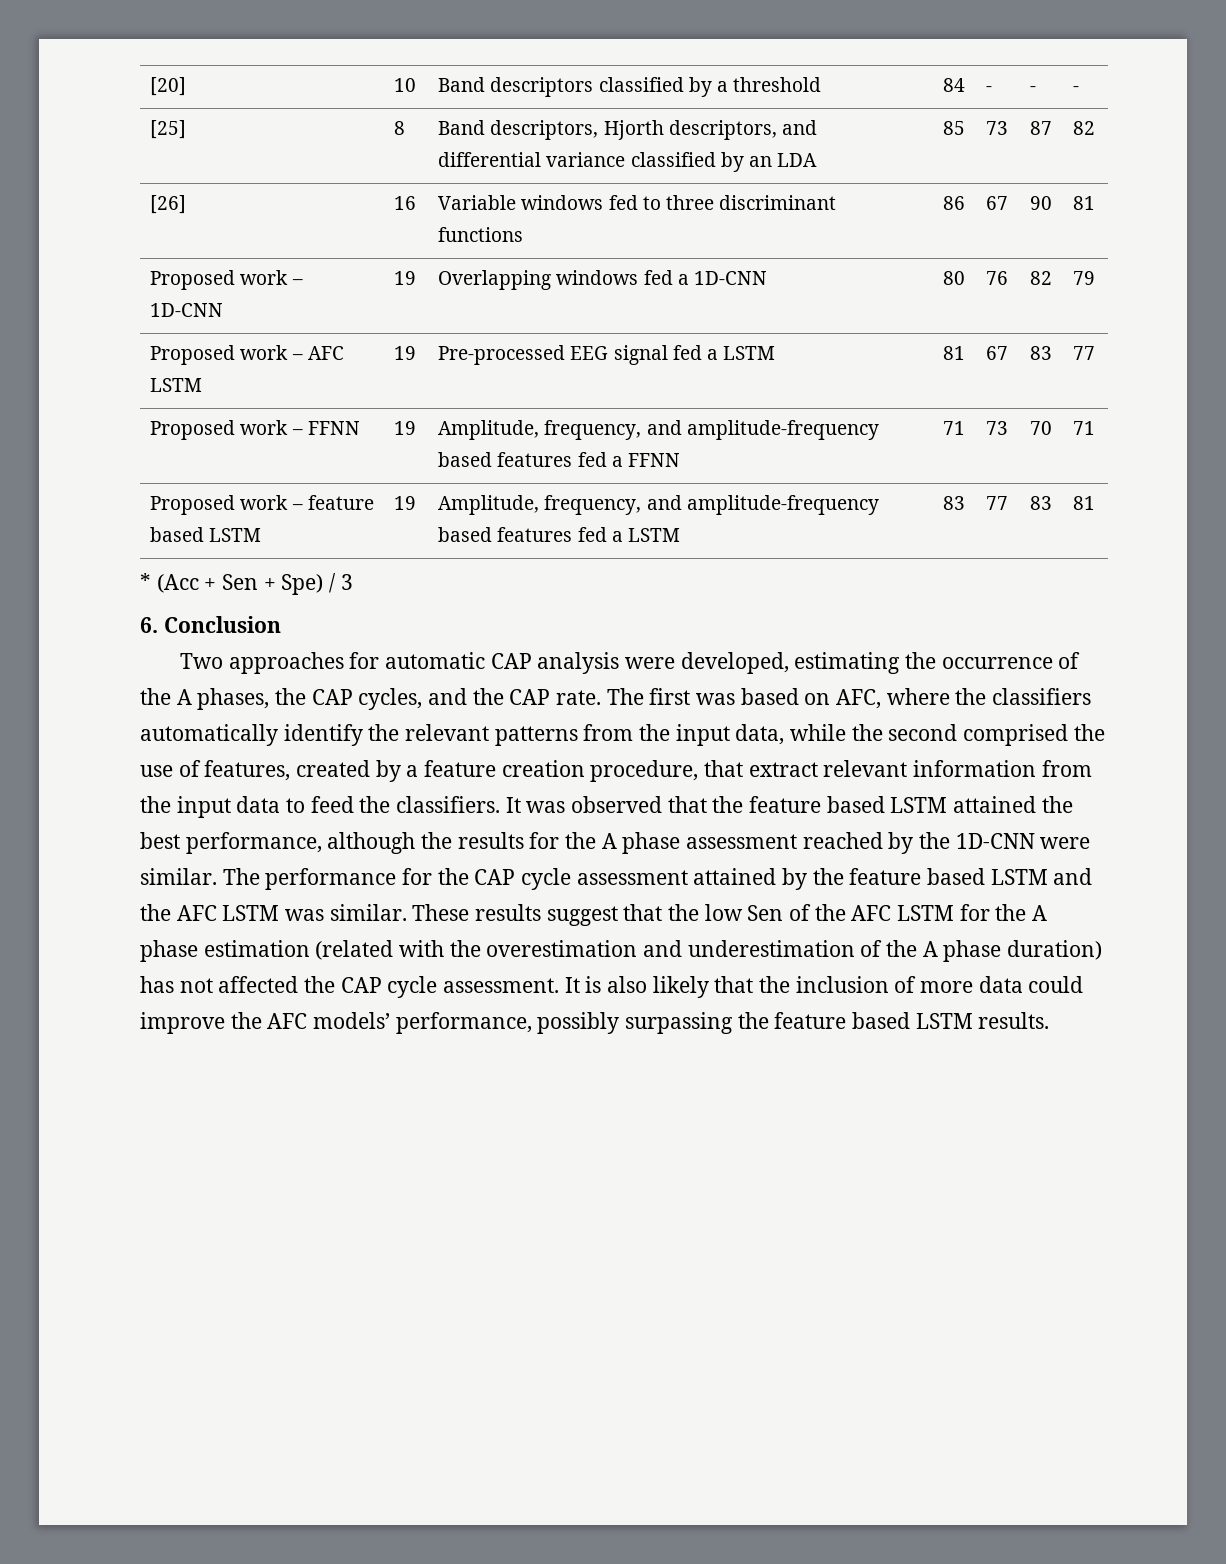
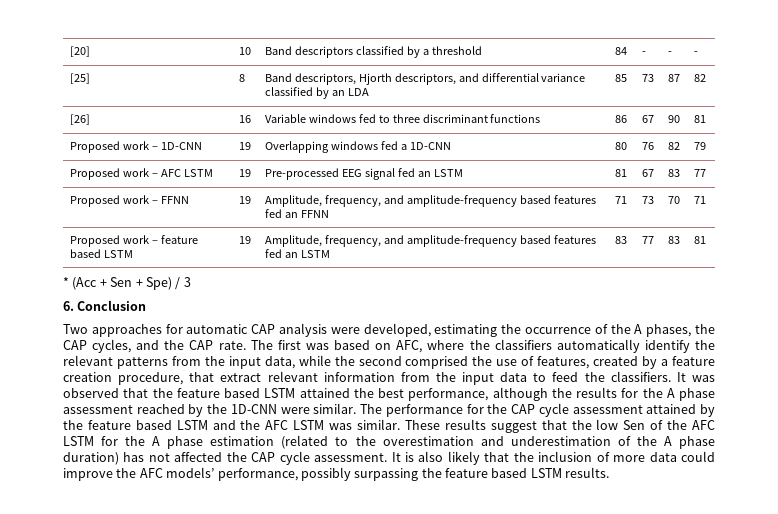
[706,349,718,360] a -> [417,171,431,177] an
[611,456,623,467] a -> [284,212,298,218] an
[611,531,623,542] a -> [284,252,298,258] an
[399,940,445,957] with -> [335,437,349,446] to

